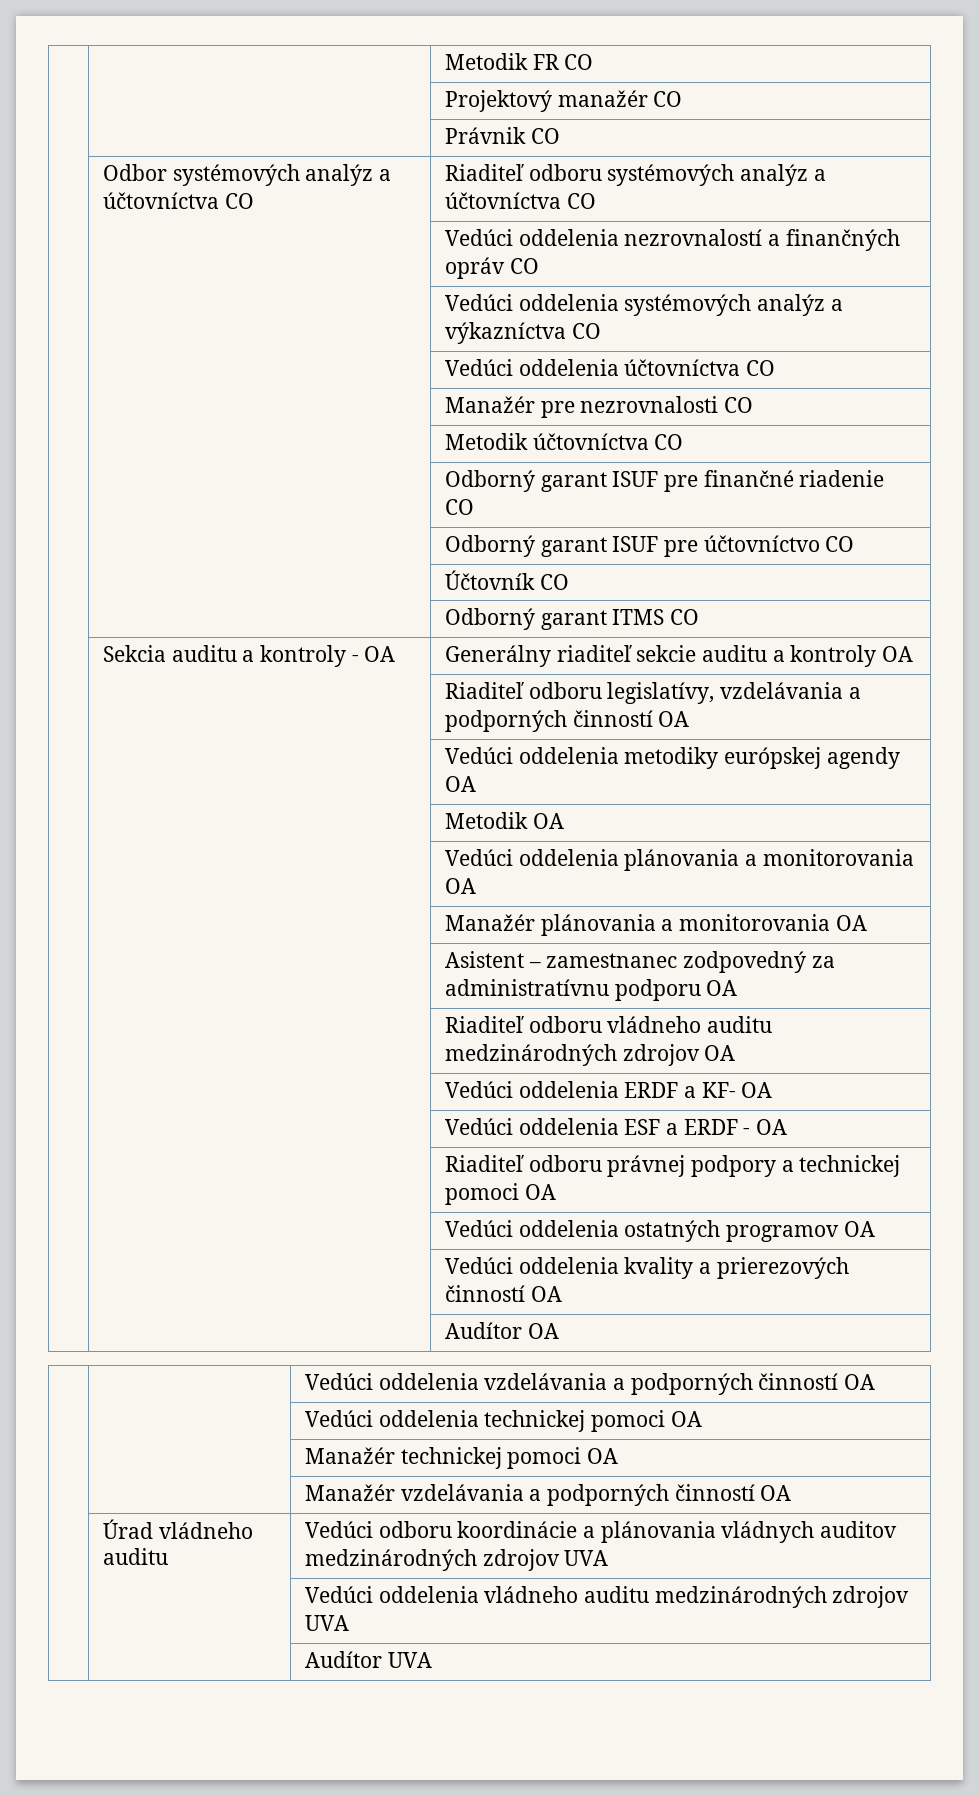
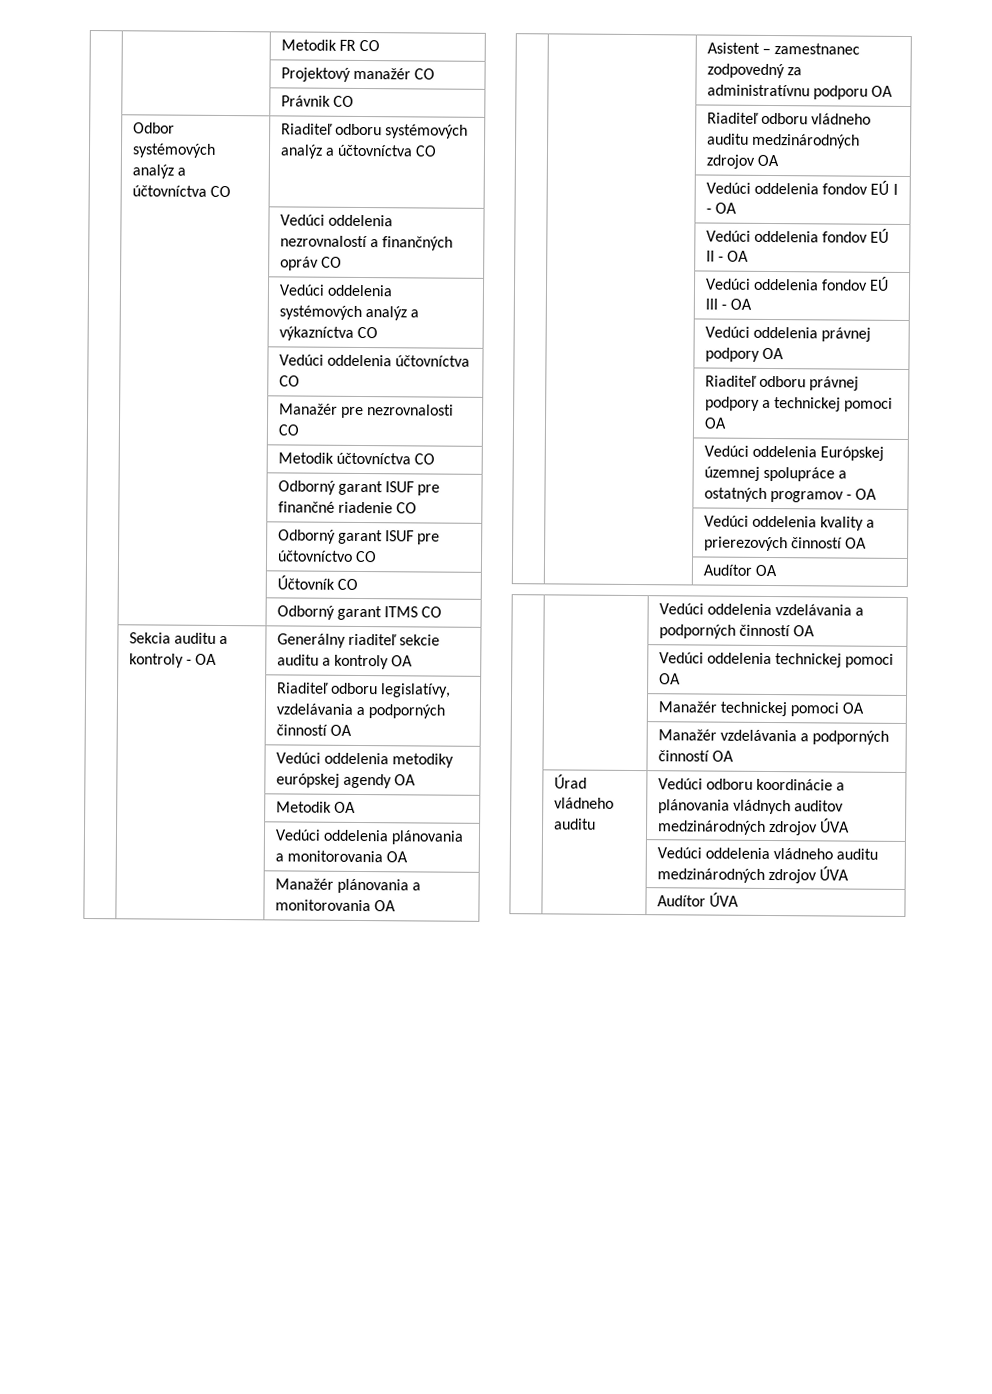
[624,1082,773,1098] [445,1118,788,1135] ERDF a KF- OA // | | Vedúci oddelenia ESF a ERDF - OA -> [822,180,898,195] [705,202,737,214] [705,228,890,243] [705,250,750,262] [704,276,890,291] [704,298,753,310] [704,326,872,342] [704,347,784,362] fondov EÚ I - OA // | | Vedúci oddelenia fondov EÚ II - OA // | | Vedúci oddelenia fondov EÚ III - OA // | | Vedúci oddelenia právnej podpory OA
(619, 1228) none -> [820,446,885,461] [703,466,848,482] Európskej územnej spolupráce a
(840, 1233) none -> [846,494,853,500] -
[564,1550,609,1566] UVA -> [820,818,851,833] ÚVA
[305,1615,350,1631] [305,1651,432,1668] UVA // | | Audítor UVA -> [819,866,850,881] [656,892,739,907] ÚVA // | | Audítor ÚVA

